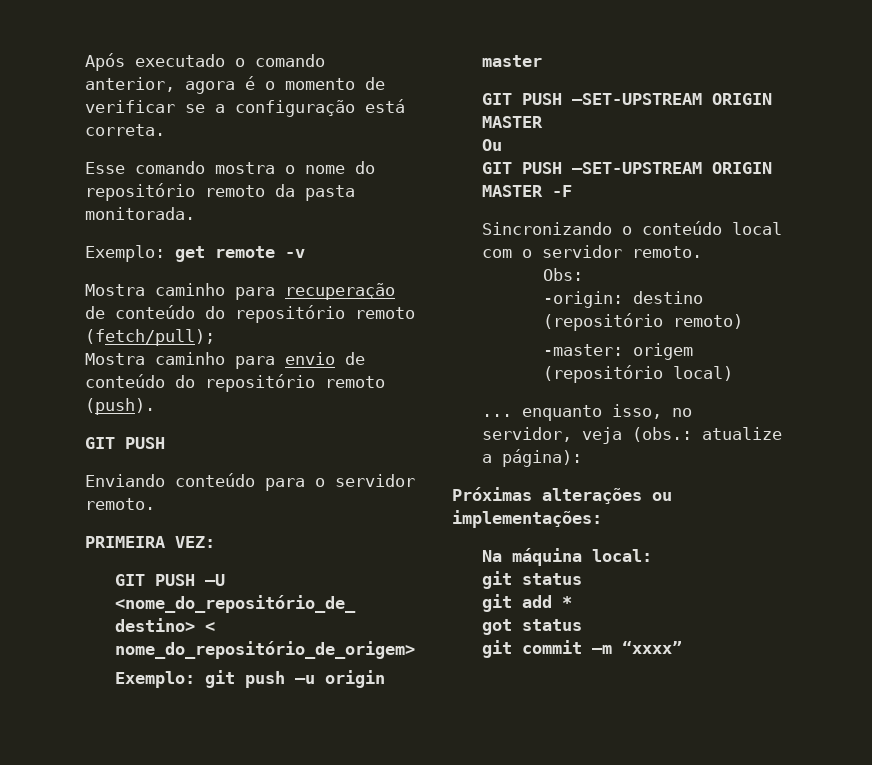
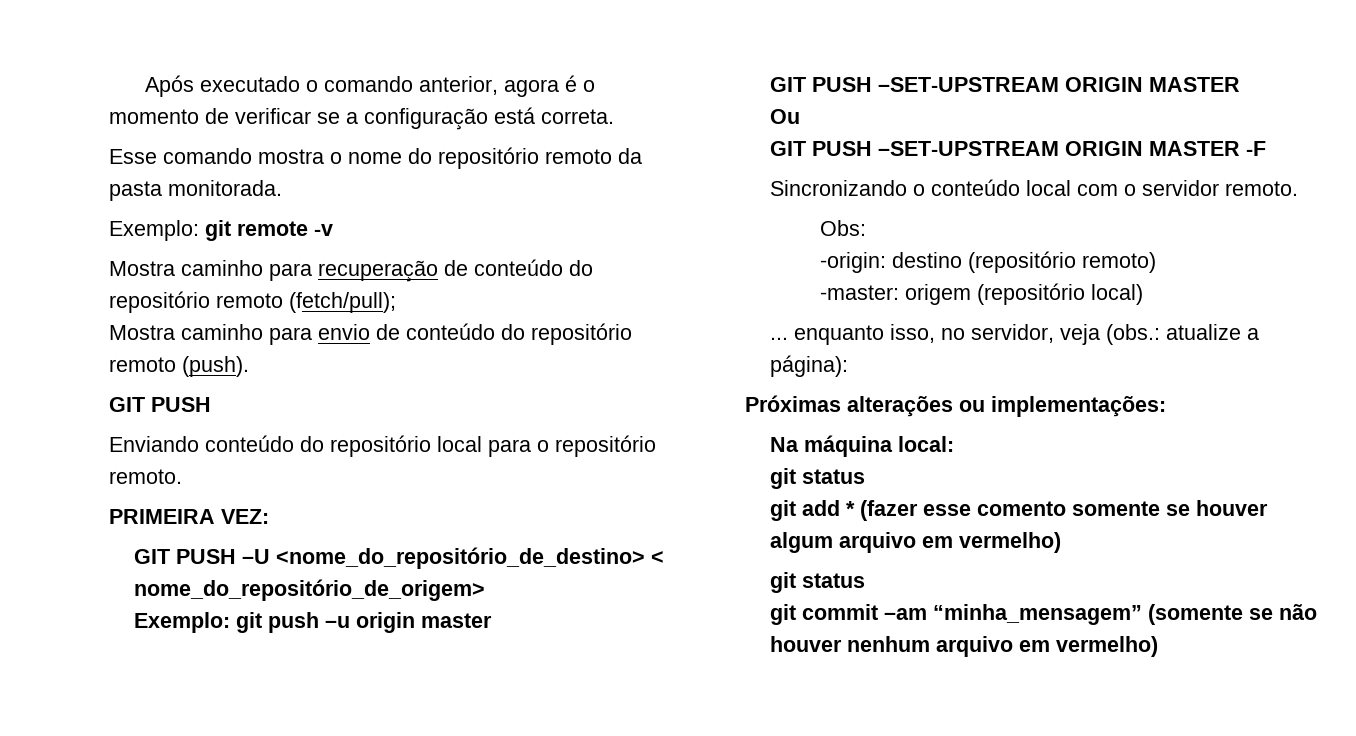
[175,246,205,262] get -> [205,220,231,241] git
(255, 480) none -> [300,435,482,457] do repositório local
[335,474,415,487] servidor -> [555,435,656,457] repositório
[482,619,583,635] [482,640,683,658] // got status // git commit –m “xxxx” -> [859,500,1268,521] [769,532,1061,553] [769,572,865,593] [769,604,1317,625] [769,636,1158,657] (fazer esse comento somente se houver algum arquivo em vermelho) // git status // git commit –am “minha_mensagem” (somente se não houver nenhum arquivo em vermelho)

